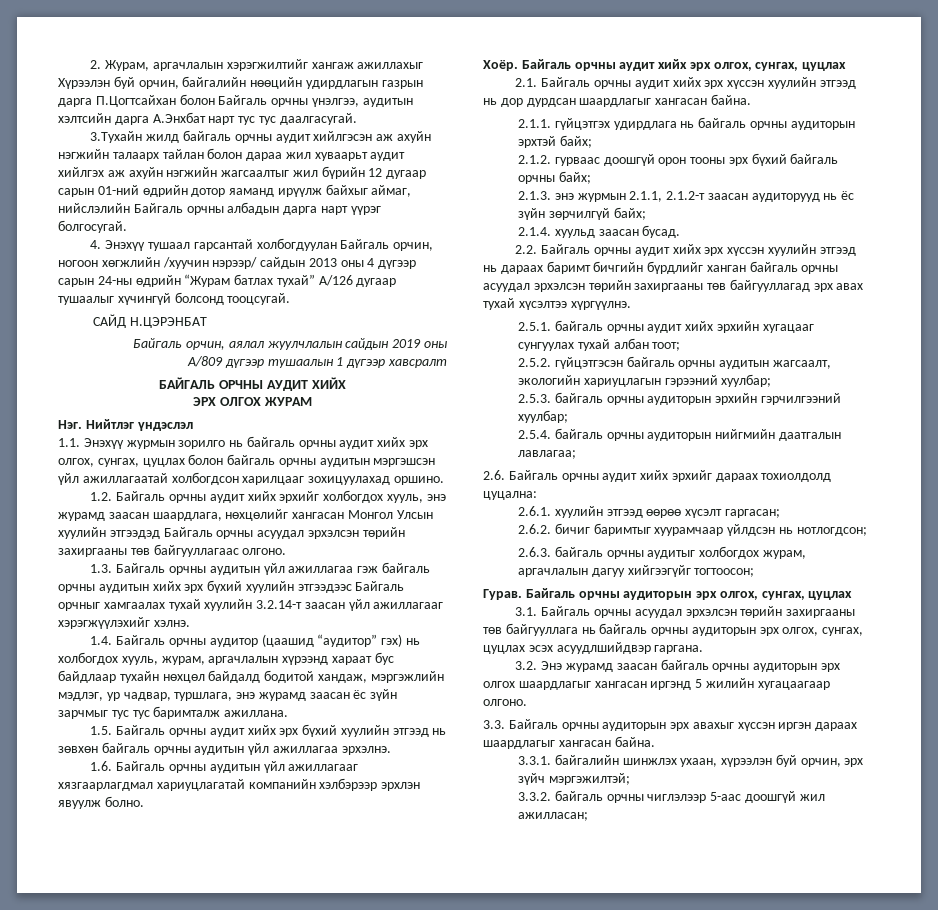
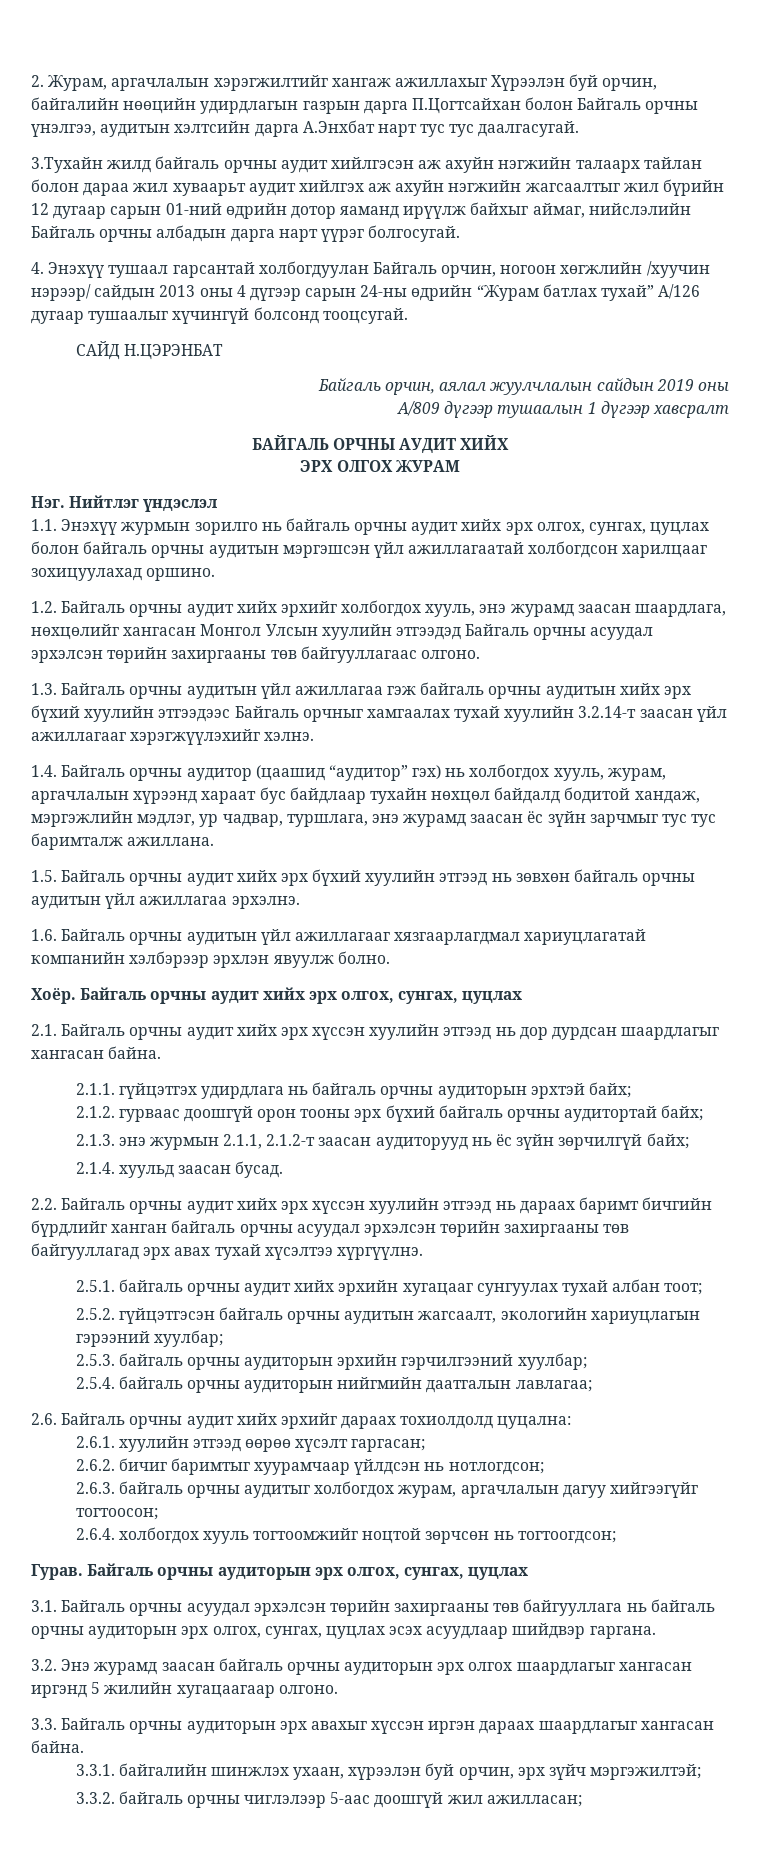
(555, 179) none -> [564,1106,658,1122] аудитортай
(755, 572) none -> [75,1527,616,1544] // 2.6.4. холбогдох хууль тогтоомжийг ноцтой зөрчсөн нь тогтоогдсон;
[556,642,651,654] асуудлшийдвэр -> [426,1623,586,1639] асуудлаар шийдвэр

